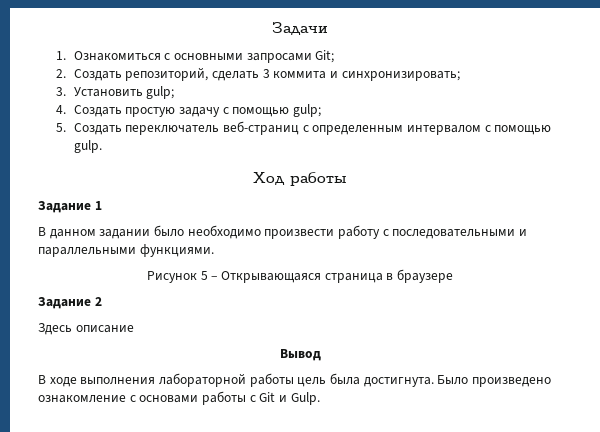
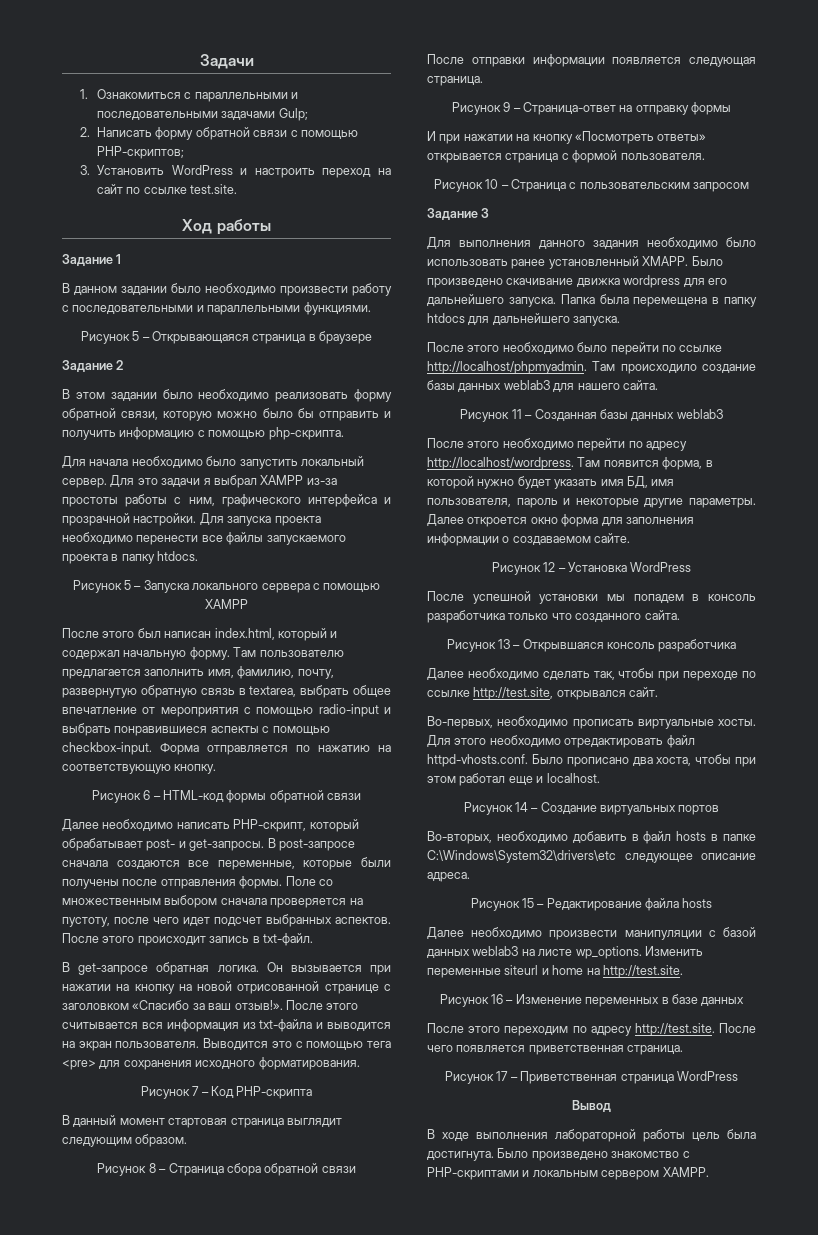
[173,50,335,63] [55,67,460,81] [55,86,175,99] [55,104,321,117] [55,121,552,135] [73,140,102,153] основными запросами Git; // 2. Создать репозиторий, сделать 3 коммита и синхронизировать; // 3. Установить gulp; // 4. Создать простую задачу с помощью gulp; // 5. Создать переключатель веб-страниц с определенным интервалом с помощью gulp. -> [194,92,299,102] [97,108,308,121] [79,127,358,140] [97,146,185,159] [79,165,391,178] [97,184,238,194] параллельными и последовательными задачами Gulp; // 2. Написать форму обратной связи с помощью PHP-скриптов; // 3. Установить WordPress и настроить переход на сайт по ссылке test.site.
[38,323,134,335] Здесь описание -> [62,389,392,402] [62,408,391,421] [62,427,344,440] [62,456,364,469] [62,475,337,488] [62,494,391,507] [62,513,321,526] [62,532,346,545] [62,551,199,564] [72,580,381,593] [205,599,248,609] [62,628,338,641] [62,647,344,660] [62,666,334,679] [62,685,391,698] [62,704,391,717] [62,723,330,736] [62,742,391,755] [62,764,217,774] [91,790,362,803] [62,819,359,832] [62,838,355,851] [62,857,391,870] [62,876,333,889] [62,895,363,908] [62,914,391,927] [62,933,313,946] [62,962,391,975] [62,981,391,994] [62,1000,359,1010] [62,1019,391,1032] [62,1038,392,1051] [62,1057,360,1070] [140,1086,313,1099] [62,1115,342,1128] [62,1134,188,1147] [97,1163,356,1176] [427,54,756,67] [427,76,483,86] [451,102,732,115] [427,131,707,144] [427,150,705,163] [433,179,750,192] [427,208,490,220] [427,237,756,249] [427,256,723,269] [427,275,727,288] [427,294,757,307] [427,313,621,326] [427,342,723,355] [427,361,756,374] [427,380,658,392] [460,409,723,422] [427,438,687,451] [427,457,713,470] [427,476,675,489] [427,498,756,508] [427,514,694,527] [427,533,631,546] [491,562,692,575] [427,591,756,604] [427,610,680,623] [446,639,737,652] [427,668,756,681] [427,687,659,700] [427,716,756,729] [427,735,695,748] [427,754,756,767] [427,773,600,786] [463,802,720,815] [427,831,756,844] [427,850,756,863] [427,872,470,882] [470,898,713,911] [427,927,756,940] [427,946,703,959] [427,965,683,978] [439,994,745,1007] [427,1023,756,1036] [427,1045,684,1055] [445,1071,738,1084] В этом задании было необходимо реализовать форму обратной связи, которую можно было бы отправить и получить информацию с помощью php-скрипта. // Для начала необходимо было запустить локальный сервер. Для это задачи я выбрал XAMPP из-за простоты работы с ним, графического интерфейса и прозрачной настройки. Для запуска проекта необходимо перенести все файлы запускаемого проекта в папку htdocs. // Рисунок 5 – Запуска локального сервера с помощью XAMPP // После этого был написан index.html, который и содержал начальную форму. Там пользователю предлагается заполнить имя, фамилию, почту, развернутую обратную связь в textarea, выбрать общее впечатление от мероприятия с помощью radio-input и выбрать понравившиеся аспекты с помощью checkbox-input. Форма отправляется по нажатию на соответствующую кнопку. // Рисунок 6 – HTML-код формы обратной связи // Далее необходимо написать PHP-скрипт, который обрабатывает post- и get-запросы. В post-запросе сначала создаются все переменные, которые были получены после отправления формы. Поле со множественным выбором сначала проверяется на пустоту, после чего идет подсчет выбранных аспектов. После этого происходит запись в txt-файл. // В get-запросе обратная логика. Он вызывается при нажатии на кнопку на новой отрисованной странице с заголовком «Спасибо за ваш отзыв!». После этого считывается вся информация из txt-файла и выводится на экран пользователя. Выводится это с помощью тега <pre> для сохранения исходного форматирования. // Рисунок 7 – Код PHP-скрипта // В данный момент стартовая страница выглядит следующим образом. // Рисунок 8 – Страница сбора обратной связи // После отправки информации появляется следующая страница. // Рисунок 9 – Страница-ответ на отправку формы // И при нажатии на кнопку «Посмотреть ответы» открывается страница с формой пользователя. // Рисунок 10 – Страница с пользовательским запросом // Задание 3 // Для выполнения данного задания необходимо было использовать ранее установленный XMAPP. Было произведено скачивание движка wordpress для его дальнейшего запуска. Папка была перемещена в папку htdocs для дальнейшего запуска. // После этого необходимо было перейти по ссылке http://localhost/phpmyadmin. Там происходило создание базы данных weblab3 для нашего сайта. // Рисунок 11 – Созданная базы данных weblab3 // После этого необходимо перейти по адресу http://localhost/wordpress. Там появится форма, в которой нужно будет указать имя БД, имя пользователя, пароль и некоторые другие параметры. Далее откроется окно форма для заполнения информации о создаваемом сайте. // Рисунок 12 – Установка WordPress // После успешной установки мы попадем в консоль разработчика только что созданного сайта. // Рисунок 13 – Открывшаяся консоль разработчика // Далее необходимо сделать так, чтобы при переходе по ссылке http://test.site, открывался сайт. // Во-первых, необходимо прописать виртуальные хосты. Для этого необходимо отредактировать файл httpd-vhosts.conf. Было прописано два хоста, чтобы при этом работал еще и localhost. // Рисунок 14 – Создание виртуальных портов // Во-вторых, необходимо добавить в файл hosts в папке C:\Windows\System32\drivers\etc следующее описание адреса. // Рисунок 15 – Редактирование файла hosts // Далее необходимо произвести манипуляции с базой данных weblab3 на листе wp_options. Изменить переменные siteurl и home на http://test.site. // Рисунок 16 – Изменение переменных в базе данных // После этого переходим по адресу http://test.site. После чего появляется приветственная страница. // Рисунок 17 – Приветственная страница WordPress
[38,391,320,405] ознакомление с основами работы с Git и Gulp. -> [611,1151,690,1158] [427,1167,709,1180] знакомство с PHP-скриптами и локальным сервером XAMPP.

